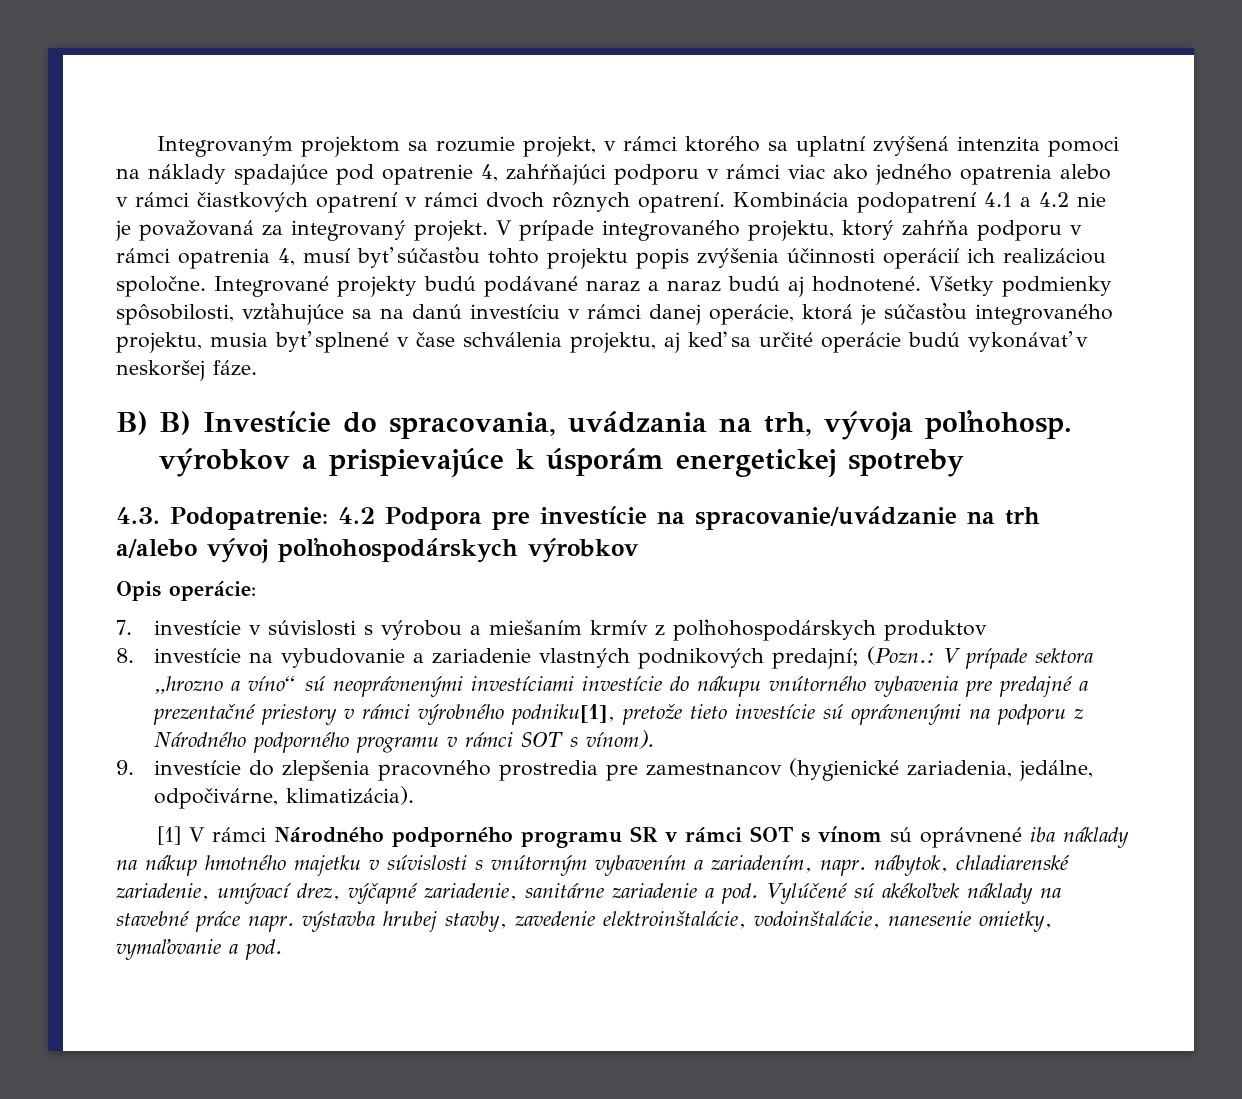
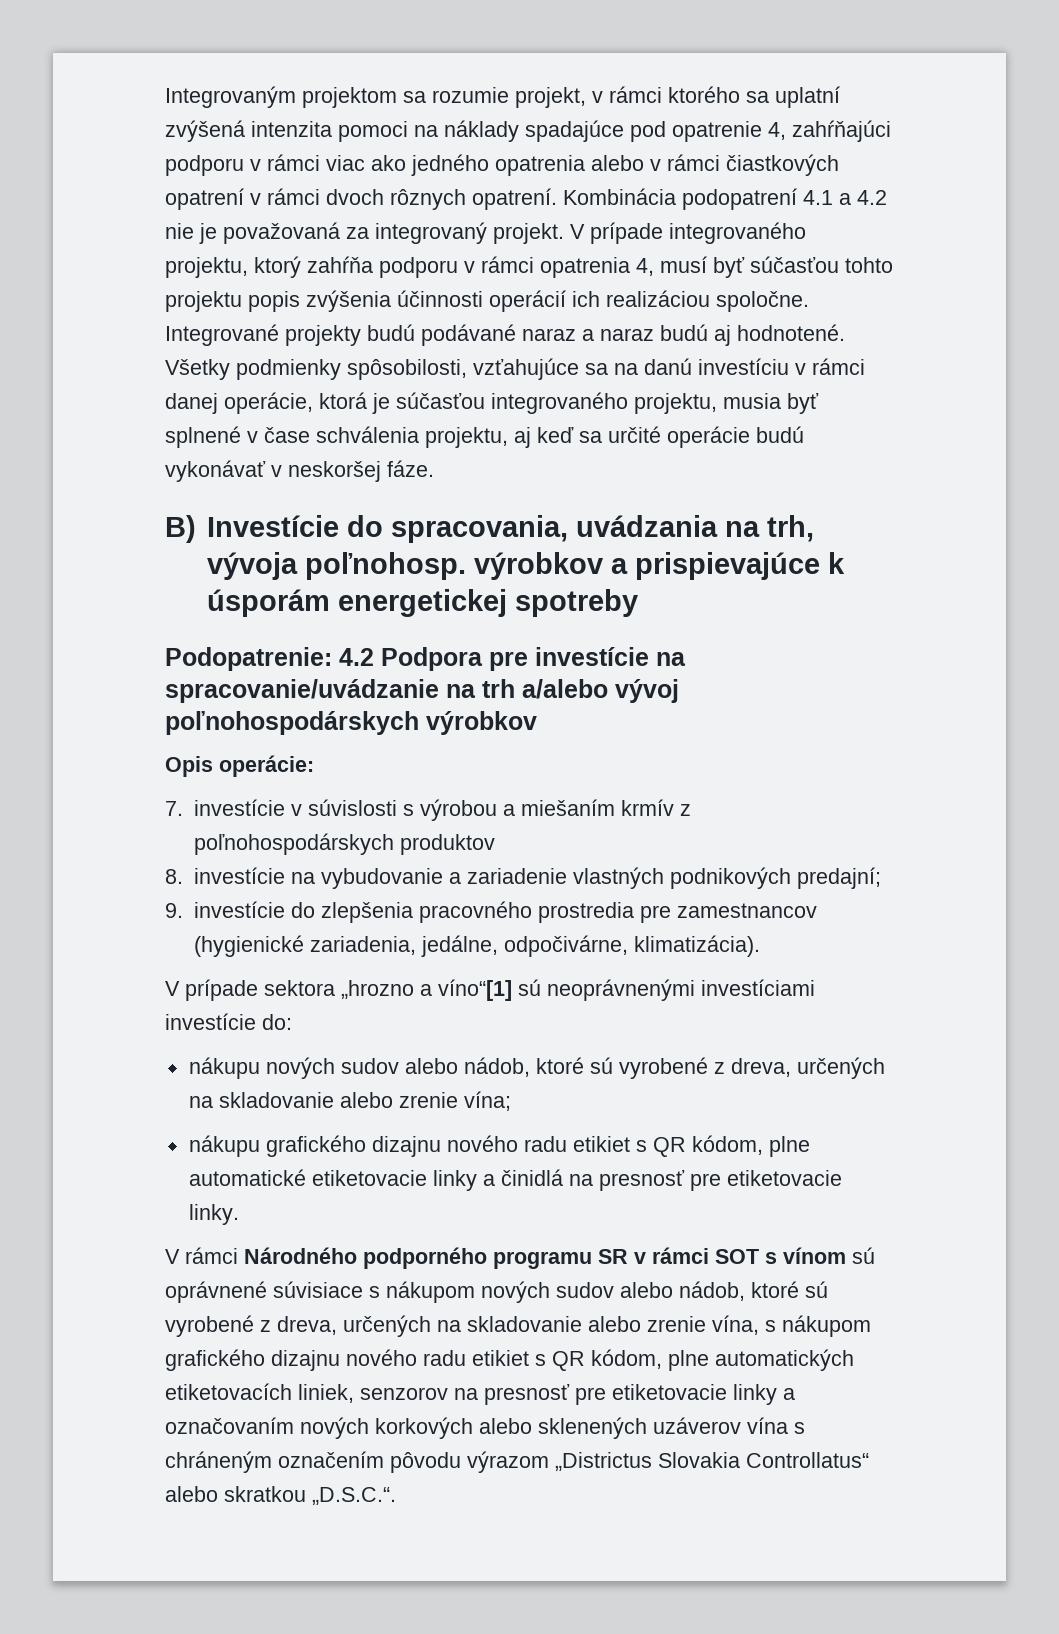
[158,411,191,435] B) -> (196, 529) none
[116,507,160,524] 4.3. -> (638, 603) none
[867,646,1094,669] [154,676,1089,697] [153,704,1084,725] [154,730,655,753] (Pozn.: V prípade sektora „hrozno a víno“ sú neoprávnenými investíciami investície do nákupu vnútorného vybavenia pre predajné a prezentačné priestory v rámci výrobného podniku[1], pretože tieto investície sú oprávnenými na podporu z Národného podporného programu v rámci SOT s vínom). -> (881, 878) none
[156,826,181,845] [1] -> [165,979,815,1001] [165,1013,292,1030] [188,1057,885,1079] [188,1091,511,1111] [188,1135,810,1157] [188,1169,842,1191] [188,1204,239,1225] V prípade sektora „hrozno a víno“[1] sú neoprávnenými investíciami investície do: // nákupu nových sudov alebo nádob, ktoré sú vyrobené z dreva, určených na skladovanie alebo zrenie vína; // nákupu grafického dizajnu nového radu etikiet s QR kódom, plne automatické etiketovacie linky a činidlá na presnosť pre etiketovacie linky. //
[1029,827,1129,848] [116,855,1069,876] [116,883,1061,904] [116,911,1052,932] [116,939,282,960] iba náklady na nákup hmotného majetku v súvislosti s vnútorným vybavením a zariadením, napr. nábytok, chladiarenské zariadenie, umývací drez, výčapné zariadenie, sanitárne zariadenie a pod. Vylúčené sú akékoľvek náklady na stavebné práce napr. výstavba hrubej stavby, zavedenie elektroinštalácie, vodoinštalácie, nanesenie omietky, vymaľovanie a pod. -> [273,1281,828,1303] [165,1315,871,1337] [165,1349,854,1371] [165,1383,795,1405] [165,1417,805,1439] [165,1451,869,1473] [165,1486,396,1505] súvisiace s nákupom nových sudov alebo nádob, ktoré sú vyrobené z dreva, určených na skladovanie alebo zrenie vína, s nákupom grafického dizajnu nového radu etikiet s QR kódom, plne automatických etiketovacích liniek, senzorov na presnosť pre etiketovacie linky a označovaním nových korkových alebo sklenených uzáverov vína s chráneným označením pôvodu výrazom „Districtus Slovakia Controllatus“ alebo skratkou „D.S.C.“.

